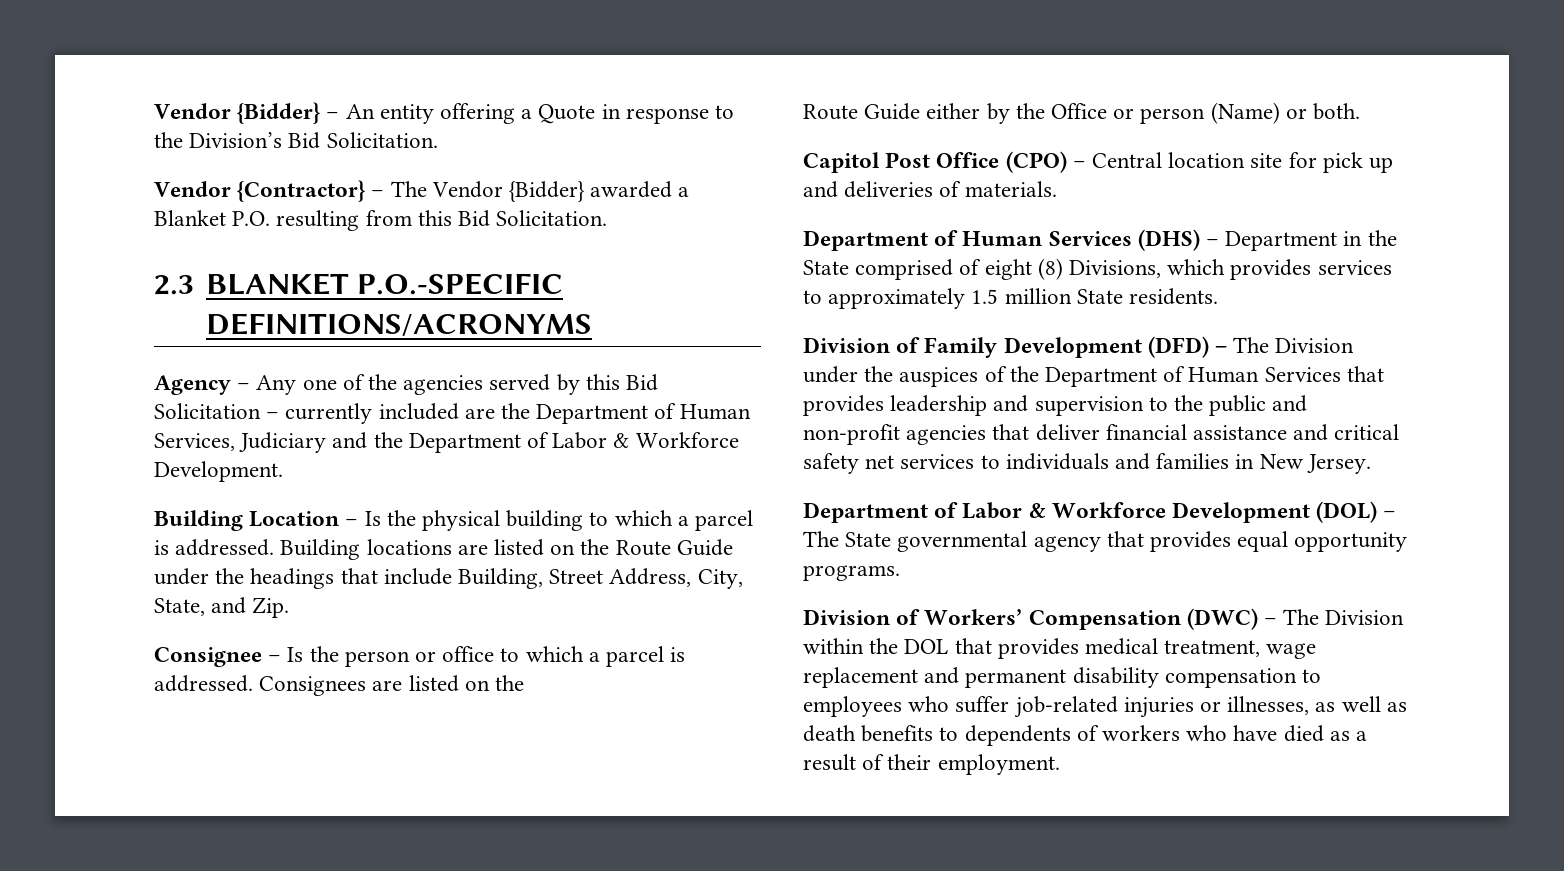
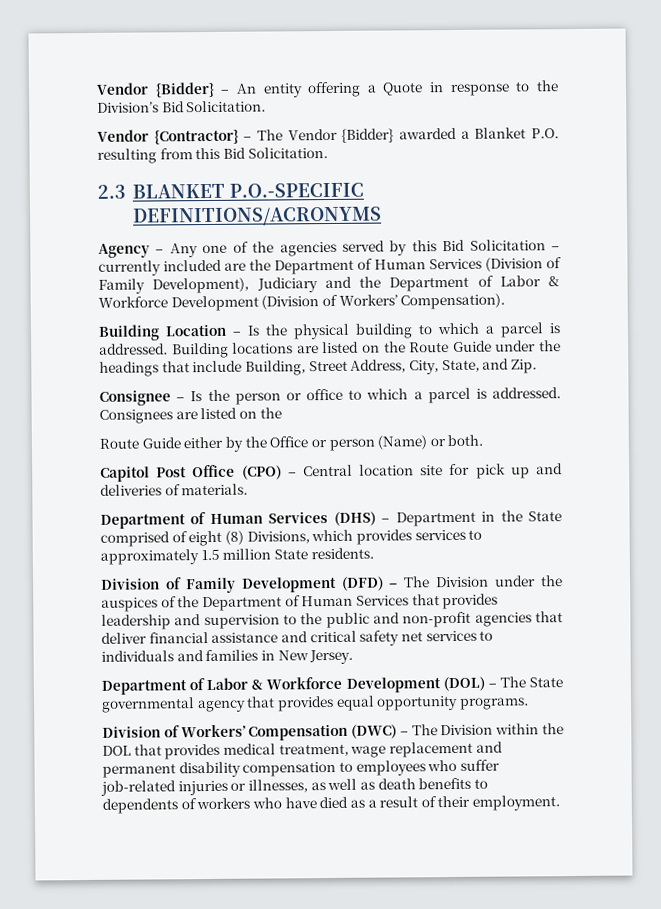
[154,433,235,451] Services, -> [429,257,562,272] [98,277,250,294] Services (Division of Family Development),
[154,461,283,482] Development. -> [170,293,506,312] Development (Division of Workers’ Compensation).

